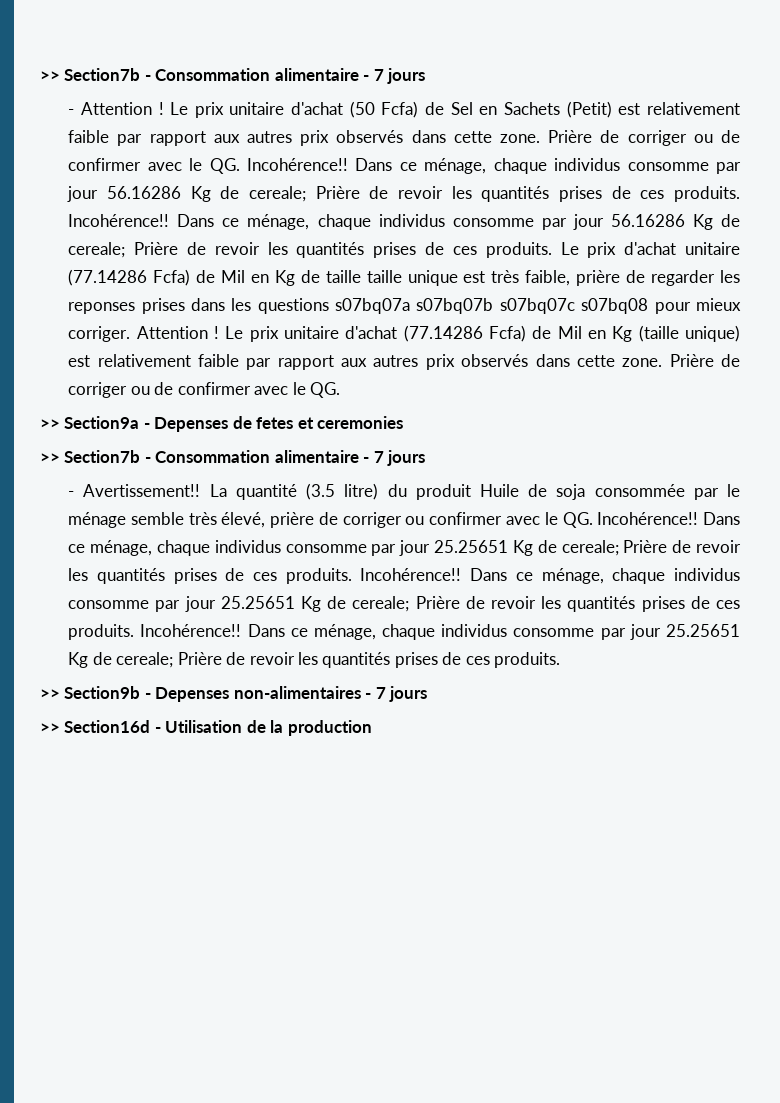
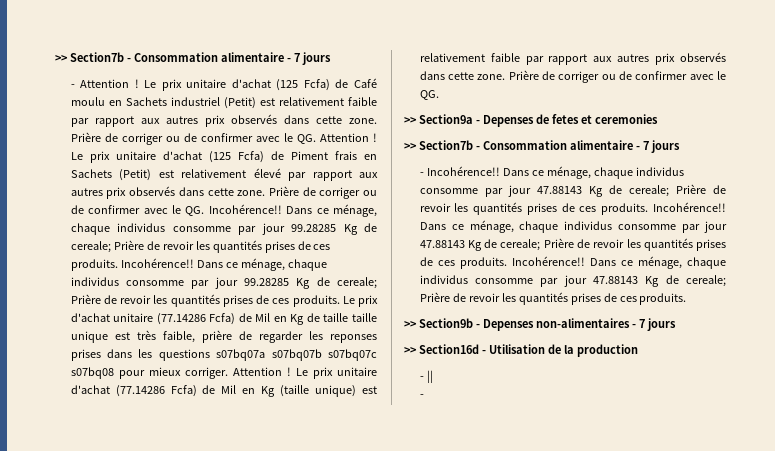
[349,101,473,118] (50 Fcfa) de Sel -> [276,78,378,91] [70,97,377,109] [70,114,377,127] [70,132,377,145] [70,151,357,163] (125 Fcfa) de Café moulu en Sachets industriel (Petit) est relativement faible par rapport aux autres prix observés dans cette zone. Prière de corriger ou de confirmer avec le QG. Attention ! Le prix unitaire d'achat (125 Fcfa) de Piment frais
[68,130,110,143] faible -> [253,168,281,178] élevé
[106,186,181,199] 56.16286 -> [291,224,337,232] 99.28285
[610,214,685,227] 56.16286 -> [244,278,290,286] 99.28285
[83,483,741,500] [68,512,741,528] [68,540,509,556] Avertissement!! La quantité (3.5 litre) du produit Huile de soja consommée par le ménage semble très élevé, prière de corriger ou confirmer avec le QG. Incohérence!! Dans ce ménage, chaque individus consomme par jour 25.25651 -> [426,166,684,179] [419,185,582,197] Incohérence!! Dans ce ménage, chaque individus consomme par jour 47.88143
[220,596,295,609] 25.25651 -> [419,240,465,248] 47.88143
[665,624,740,637] 25.25651 -> [593,276,639,284] 47.88143
(372, 728) none -> [419,370,433,383] [419,394,424,398] // - || // -

